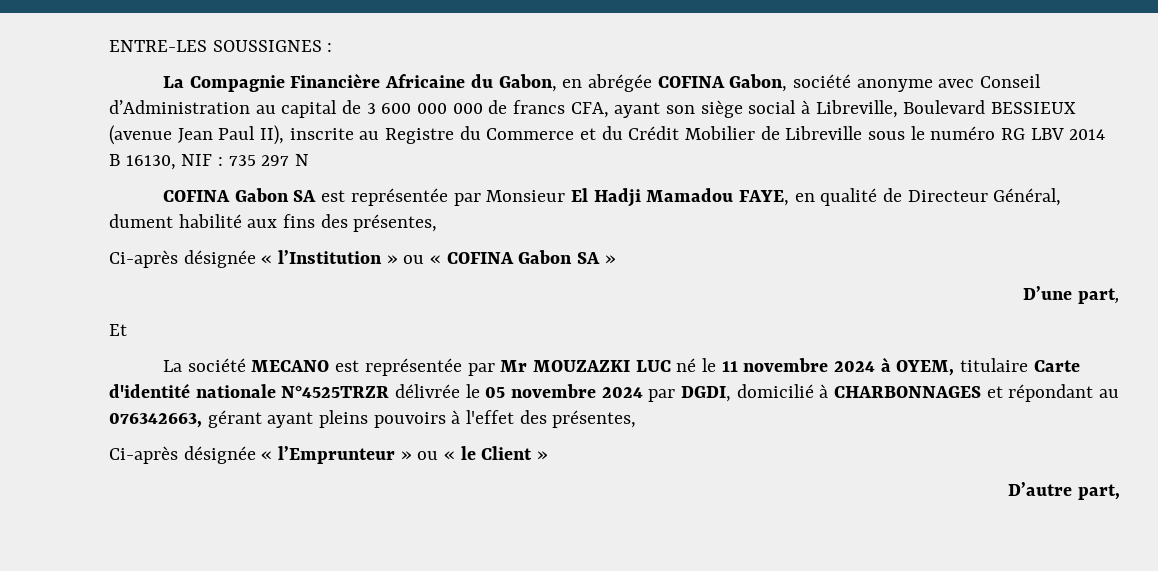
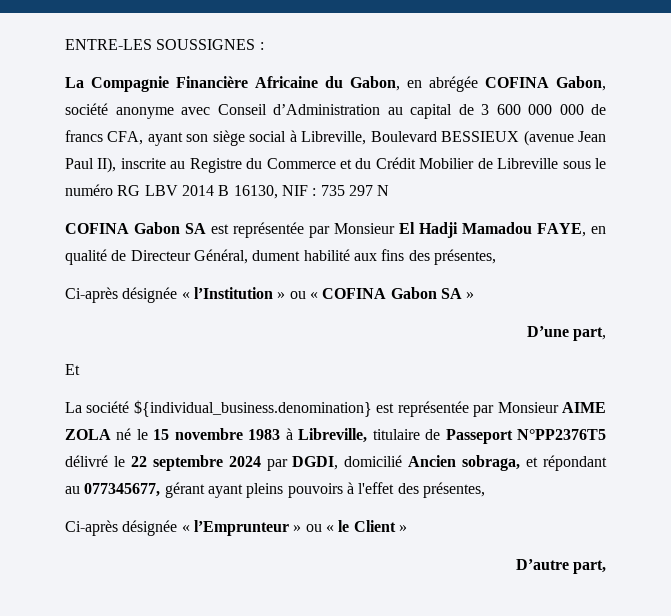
[251,357,1080,376] [109,383,597,398] MECANO est représentée par Mr MOUZAZKI LUC né le 11 novembre 2024 à OYEM, titulaire Carte d'identité nationale N°4525TRZR délivrée le 05 novembre -> [133,400,607,417] [65,428,606,444] [65,455,223,471] ${individual_business.denomination} est représentée par Monsieur AIME ZOLA né le 15 novembre 1983 à Libreville, titulaire de Passeport N°PP2376T5 délivré le 22 septembre
[819,384,982,398] à CHARBONNAGES -> [408,455,521,471] Ancien sobraga,
[109,413,202,428] 076342663, -> [84,483,161,497] 077345677,

